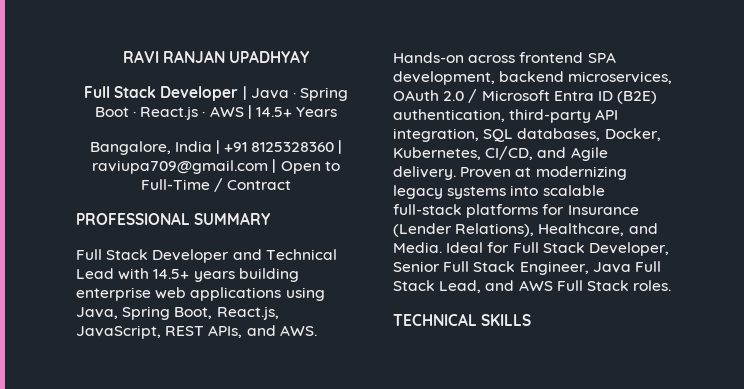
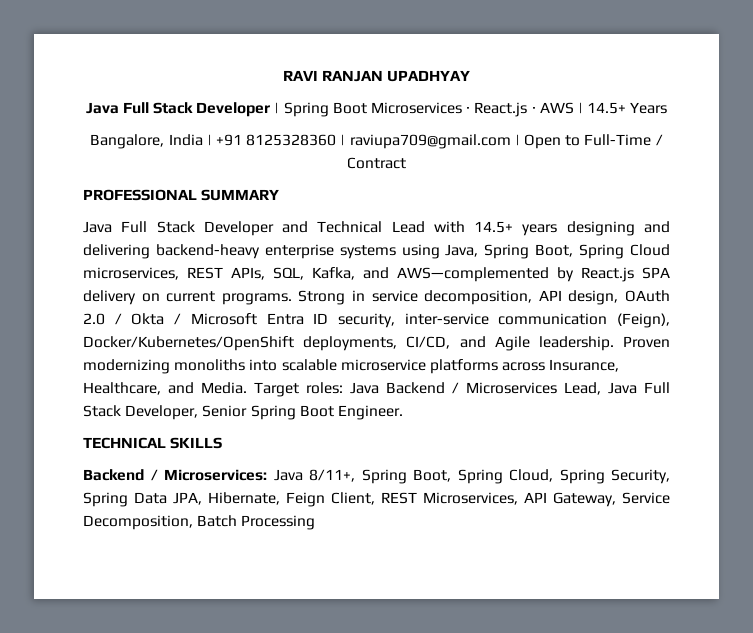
(310, 56) none -> [85,102,119,114] Java
[250,87,349,101] [94,107,129,117] Java · Spring Boot -> [283,102,462,117] Spring Boot Microservices
(271, 218) none -> [83,221,112,233] Java
[238,268,299,282] [76,287,325,301] [76,306,279,320] [76,325,317,339] [393,52,616,63] [393,71,673,85] building enterprise web applications using Java, Spring Boot, React.js, JavaScript, REST APIs, and AWS. Hands-on across frontend SPA development, backend microservices, -> [566,221,670,236] [83,244,671,259] [83,267,670,282] [83,290,619,305] designing and delivering backend-heavy enterprise systems using Java, Spring Boot, Spring Cloud microservices, REST APIs, SQL, Kafka, and AWS—complemented by React.js SPA delivery on current programs. Strong in service decomposition, API design,
(478, 96) none -> [131,313,182,325] Okta /
[617,91,658,104] [393,109,619,123] [393,128,661,142] [393,146,608,161] [393,166,627,180] [393,185,605,199] [393,204,639,218] [393,223,658,237] [393,242,669,256] [393,261,661,275] [393,280,672,293] [393,313,532,326] (B2E) authentication, third-party API integration, SQL databases, Docker, Kubernetes, CI/CD, and Agile delivery. Proven at modernizing legacy systems into scalable full-stack platforms for Insurance (Lender Relations), Healthcare, and Media. Ideal for Full Stack Developer, Senior Full Stack Engineer, Java Full Stack Lead, and AWS Full Stack roles. // TECHNICAL SKILLS -> [337,313,670,328] [83,336,670,351] [83,359,620,374] [83,382,670,397] [83,405,403,420] [83,437,223,449] [83,469,670,484] [83,492,670,507] [83,515,316,530] security, inter-service communication (Feign), Docker/Kubernetes/OpenShift deployments, CI/CD, and Agile leadership. Proven modernizing monoliths into scalable microservice platforms across Insurance, Healthcare, and Media. Target roles: Java Backend / Microservices Lead, Java Full Stack Developer, Senior Spring Boot Engineer. // TECHNICAL SKILLS // Backend / Microservices: Java 8/11+, Spring Boot, Spring Cloud, Spring Security, Spring Data JPA, Hibernate, Feign Client, REST Microservices, API Gateway, Service Decomposition, Batch Processing

